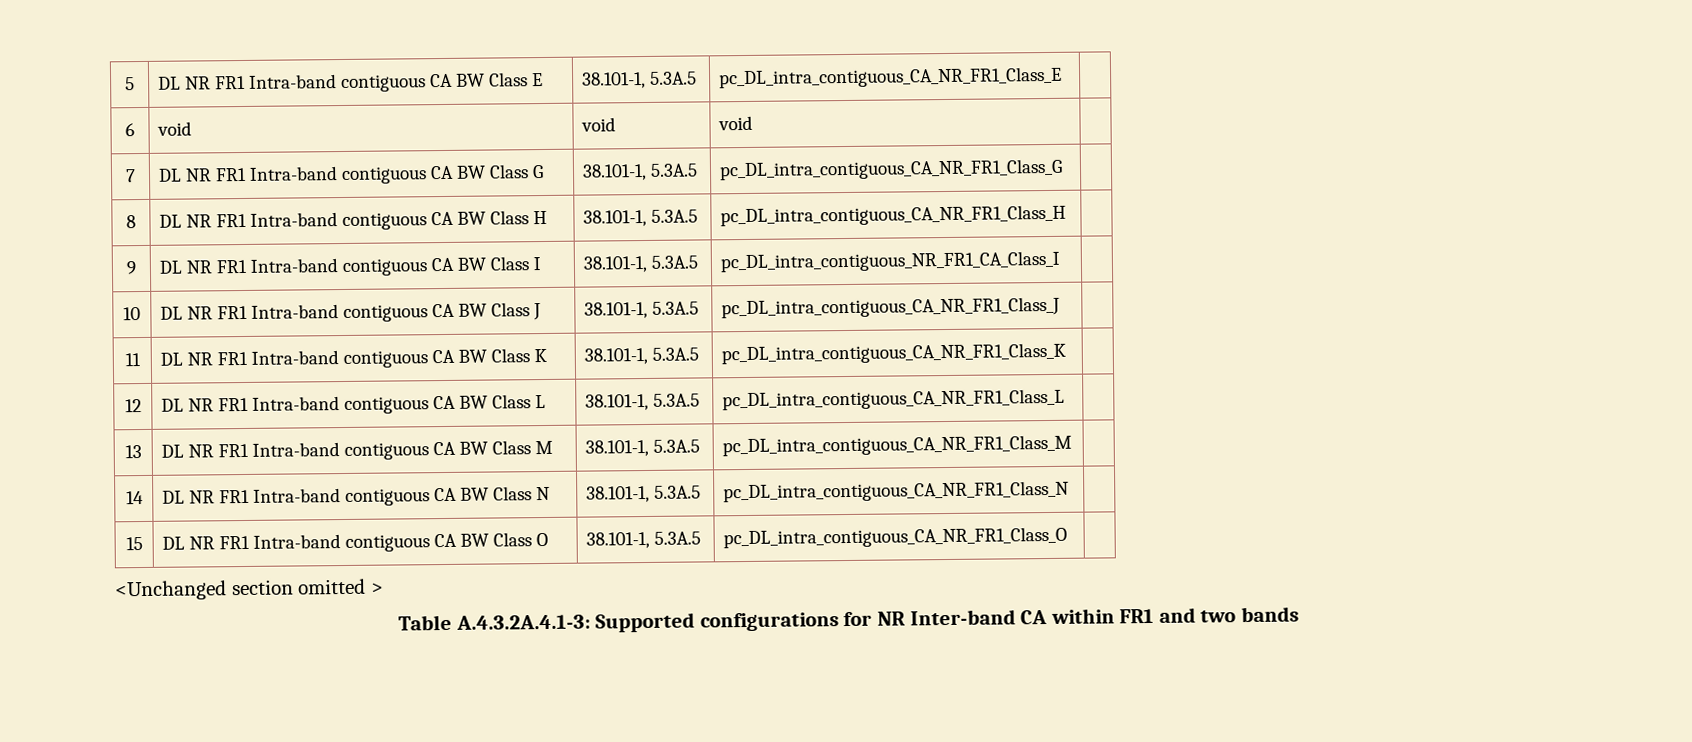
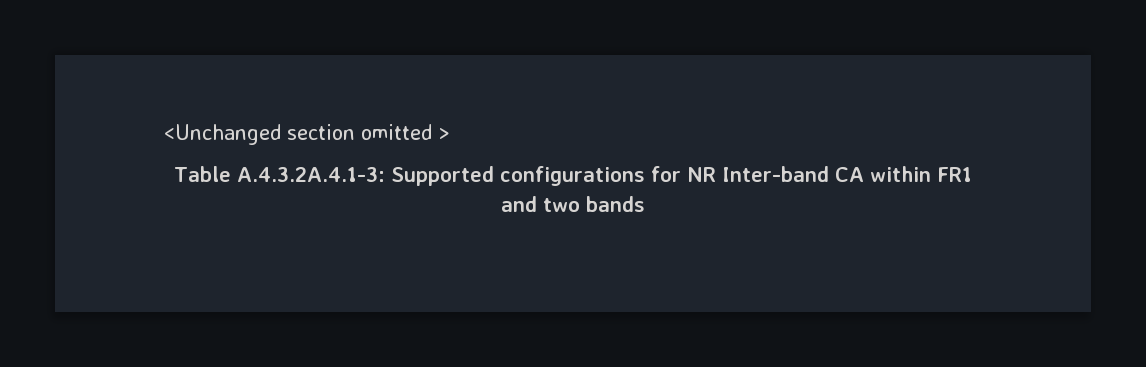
[125,77,135,91] [158,72,544,93] [582,71,698,89] [719,66,1063,89] [125,123,135,137] [157,121,193,136] [581,117,617,132] [718,115,754,131] [125,169,136,183] [158,164,545,185] [582,163,699,181] [719,158,1064,181] [126,215,136,229] [159,210,548,231] [583,209,699,227] [720,204,1067,227] [126,261,137,275] [159,256,542,276] [583,255,699,273] [720,250,1061,273] [123,307,141,321] [160,302,542,322] [584,301,700,319] [721,296,1061,319] [124,353,141,367] [160,348,548,368] [584,347,700,365] [721,342,1067,365] [124,399,142,413] [161,394,547,414] [585,393,701,411] [722,388,1066,411] [124,445,142,459] [161,440,554,460] [585,439,701,457] [722,434,1073,457] [125,490,144,505] [162,486,551,506] [586,485,702,503] [723,480,1070,503] [125,537,143,551] [162,532,549,552] [586,531,702,549] [723,526,1068,549] 5 | DL NR FR1 Intra-band contiguous CA BW Class E | 38.101-1, 5.3A.5 | pc_DL_intra_contiguous_CA_NR_FR1_Class_E | // 6 | void | void | void | // 7 | DL NR FR1 Intra-band contiguous CA BW Class G | 38.101-1, 5.3A.5 | pc_DL_intra_contiguous_CA_NR_FR1_Class_G | // 8 | DL NR FR1 Intra-band contiguous CA BW Class H | 38.101-1, 5.3A.5 | pc_DL_intra_contiguous_CA_NR_FR1_Class_H | // 9 | DL NR FR1 Intra-band contiguous CA BW Class I | 38.101-1, 5.3A.5 | pc_DL_intra_contiguous_NR_FR1_CA_Class_I | // 10 | DL NR FR1 Intra-band contiguous CA BW Class J | 38.101-1, 5.3A.5 | pc_DL_intra_contiguous_CA_NR_FR1_Class_J | // 11 | DL NR FR1 Intra-band contiguous CA BW Class K | 38.101-1, 5.3A.5 | pc_DL_intra_contiguous_CA_NR_FR1_Class_K | // 12 | DL NR FR1 Intra-band contiguous CA BW Class L | 38.101-1, 5.3A.5 | pc_DL_intra_contiguous_CA_NR_FR1_Class_L | // 13 | DL NR FR1 Intra-band contiguous CA BW Class M | 38.101-1, 5.3A.5 | pc_DL_intra_contiguous_CA_NR_FR1_Class_M | // 14 | DL NR FR1 Intra-band contiguous CA BW Class N | 38.101-1, 5.3A.5 | pc_DL_intra_contiguous_CA_NR_FR1_Class_N | // 15 | DL NR FR1 Intra-band contiguous CA BW Class O | 38.101-1, 5.3A.5 | pc_DL_intra_contiguous_CA_NR_FR1_Class_O | // -> (164, 134) none

